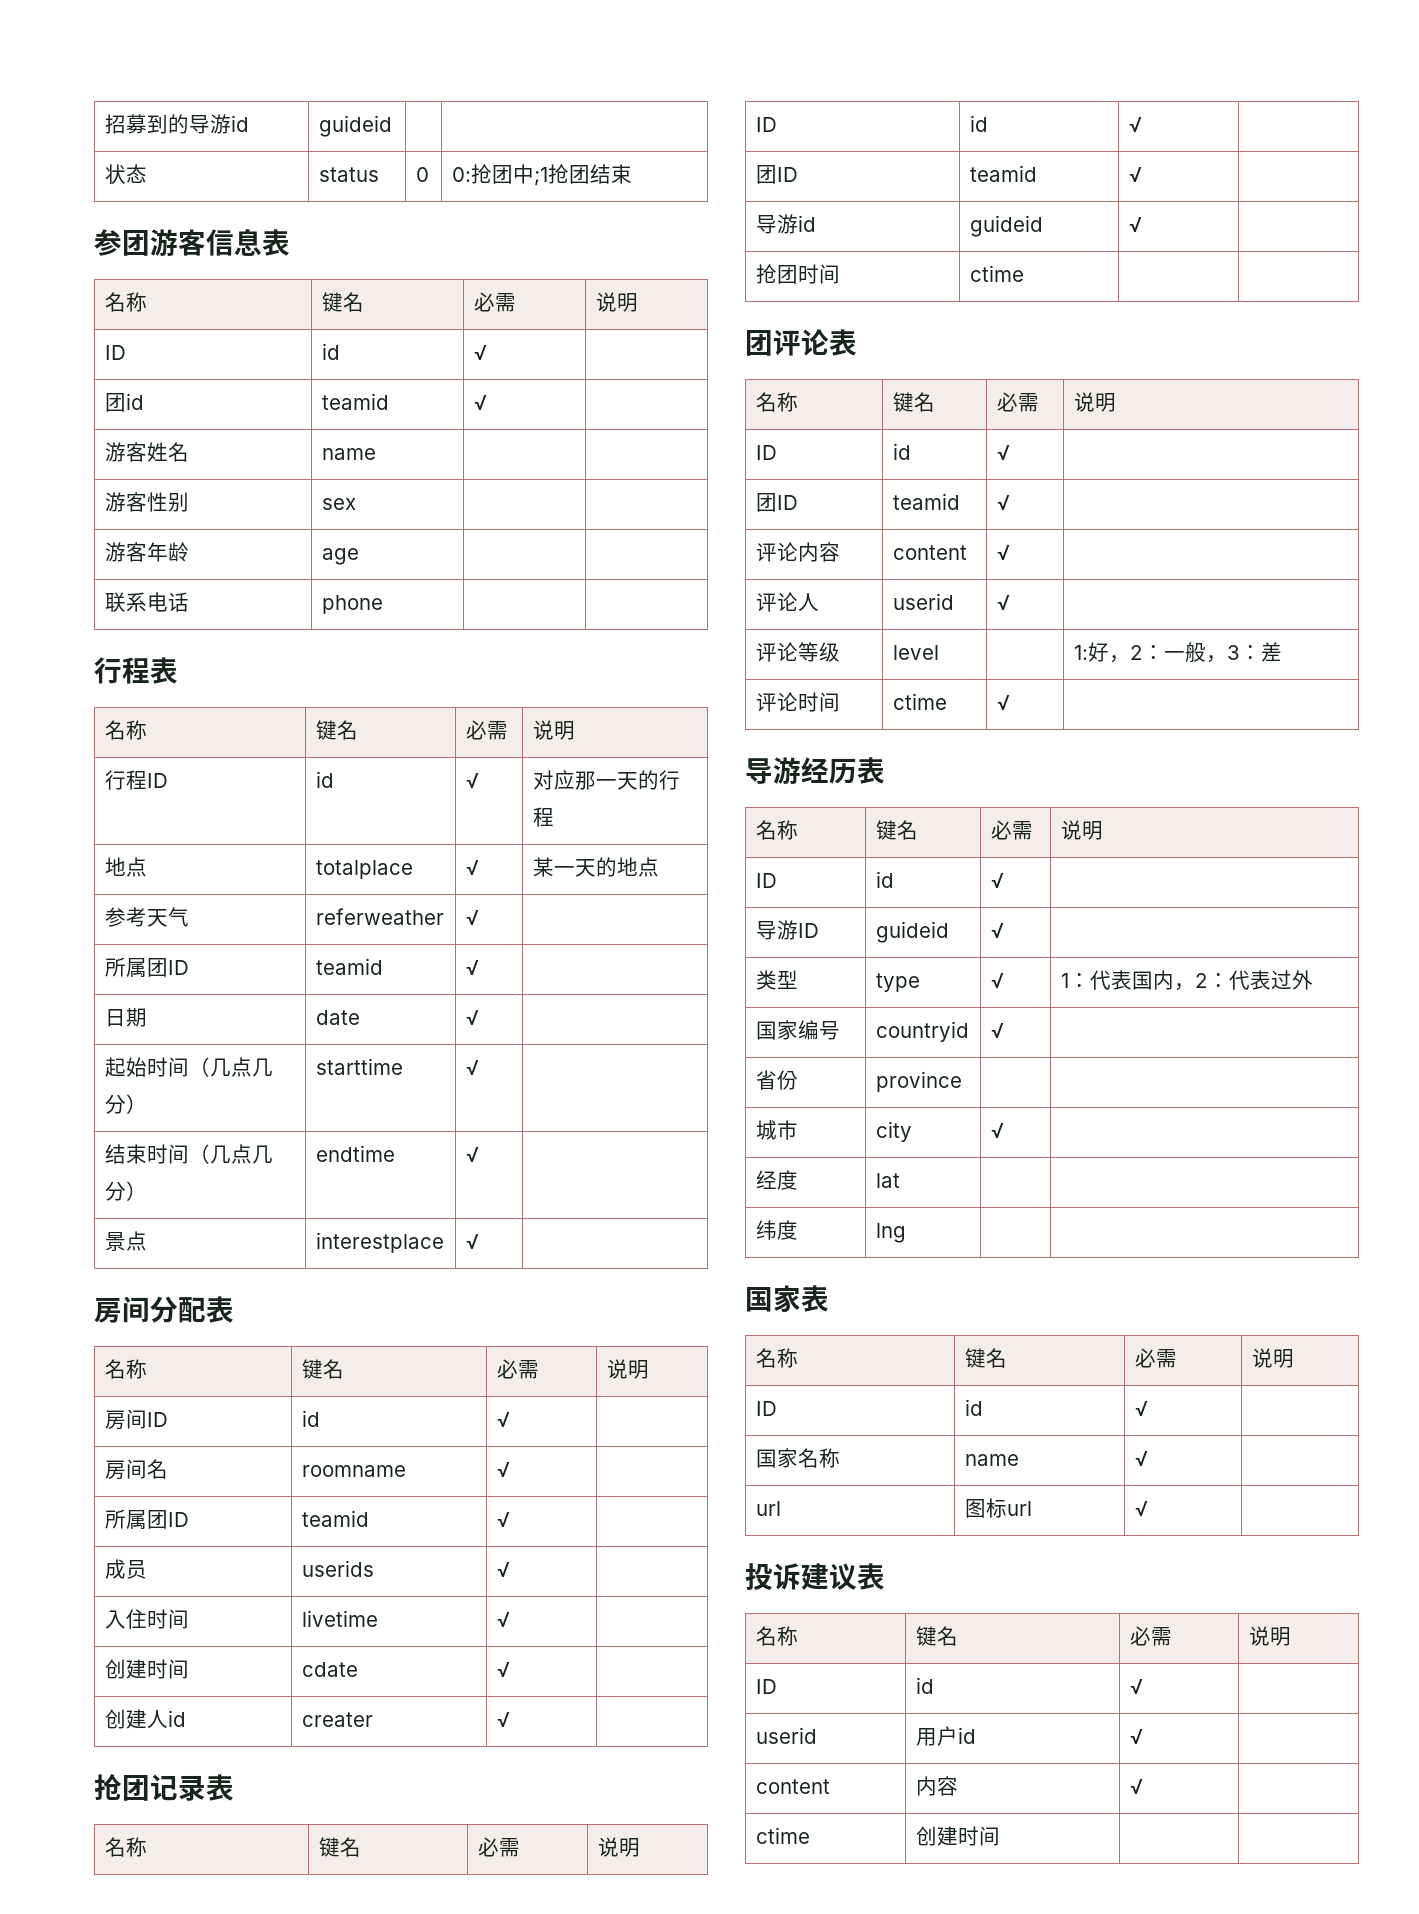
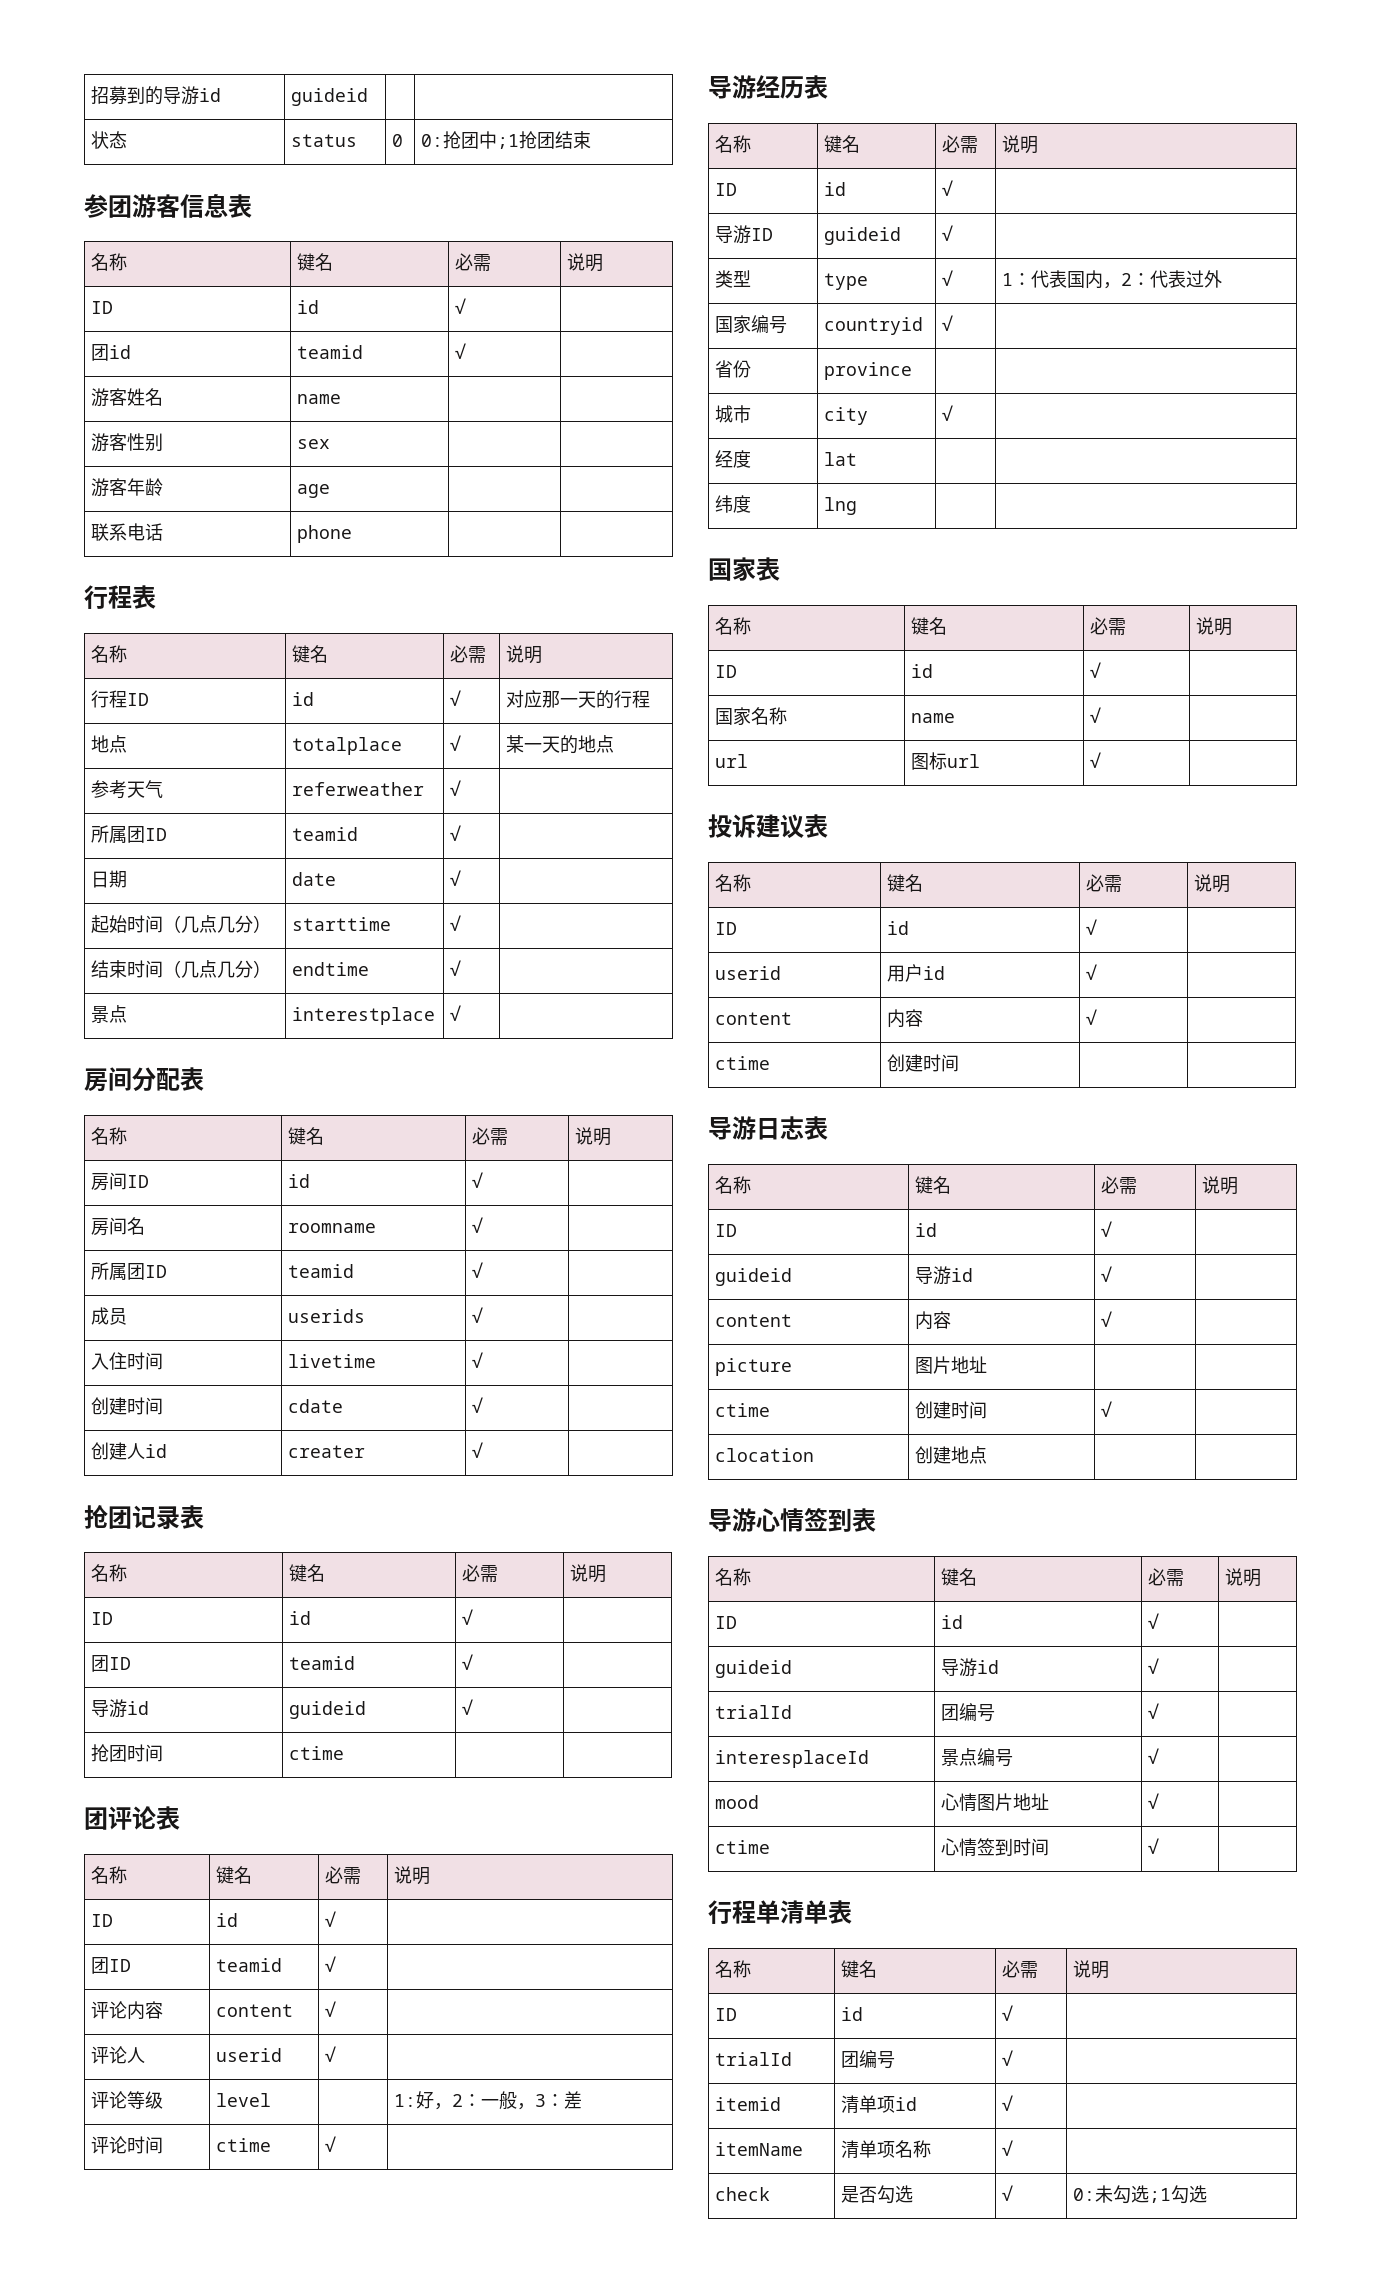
(1000, 1836) none -> [708,1116,828,1140] [715,1176,752,1194] [915,1176,952,1194] [1101,1176,1138,1194] [1202,1176,1239,1195] [715,1224,738,1237] [915,1223,938,1237] [1101,1221,1113,1237] [715,1268,793,1286] [915,1266,974,1285] [1101,1266,1113,1282] [715,1314,793,1327] [915,1311,952,1330] [1101,1311,1113,1327] [715,1358,793,1376] [915,1356,988,1374] [715,1403,771,1417] [915,1401,988,1419] [1101,1401,1113,1417] [715,1448,815,1462] [915,1446,988,1464] [708,1508,876,1532] [715,1568,752,1586] [941,1568,978,1586] [1148,1568,1185,1586] [1225,1568,1262,1587] [715,1616,738,1629] [941,1615,964,1629] [1148,1613,1160,1629] [715,1660,793,1678] [941,1658,1000,1677] [1148,1658,1160,1674] [715,1705,793,1719] [941,1703,996,1722] [1148,1703,1160,1719] [715,1750,870,1768] [941,1748,1014,1767] [1148,1748,1160,1764] [715,1795,760,1809] [941,1793,1050,1812] [1148,1793,1160,1809] [715,1840,771,1854] [941,1838,1050,1857] [1148,1838,1160,1854] [708,1900,852,1924] [715,1960,752,1978] [841,1960,878,1978] [1002,1960,1039,1978] [1073,1960,1110,1979] [715,2008,738,2021] [841,2007,864,2021] [1002,2005,1014,2021] [715,2052,793,2066] [841,2050,896,2069] [1002,2050,1014,2066] [715,2097,782,2111] [841,2095,918,2114] [1002,2095,1014,2111] [715,2142,804,2156] [841,2140,932,2159] [1002,2140,1014,2156] [715,2187,771,2201] [841,2185,914,2204] [1002,2185,1014,2201] [1073,2185,1208,2204] // 导游日志表 // 名称 | 键名 | 必需 | 说明 // ID | id | √ | // guideid | 导游id | √ | // content | 内容 | √ | // picture | 图片地址 | | // ctime | 创建时间 | √ | // clocation | 创建地点 | | // 导游心情签到表 // 名称 | 键名 | 必需 | 说明 // ID | id | √ | // guideid | 导游id | √ | // trialId | 团编号 | √ | // interesplaceId | 景点编号 | √ | // mood | 心情图片地址 | √ | // ctime | 心情签到时间 | √ | // 行程单清单表 // 名称 | 键名 | 必需 | 说明 // ID | id | √ | // trialId | 团编号 | √ | // itemid | 清单项id | √ | // itemName | 清单项名称 | √ | // check | 是否勾选 | √ | 0:未勾选;1勾选

